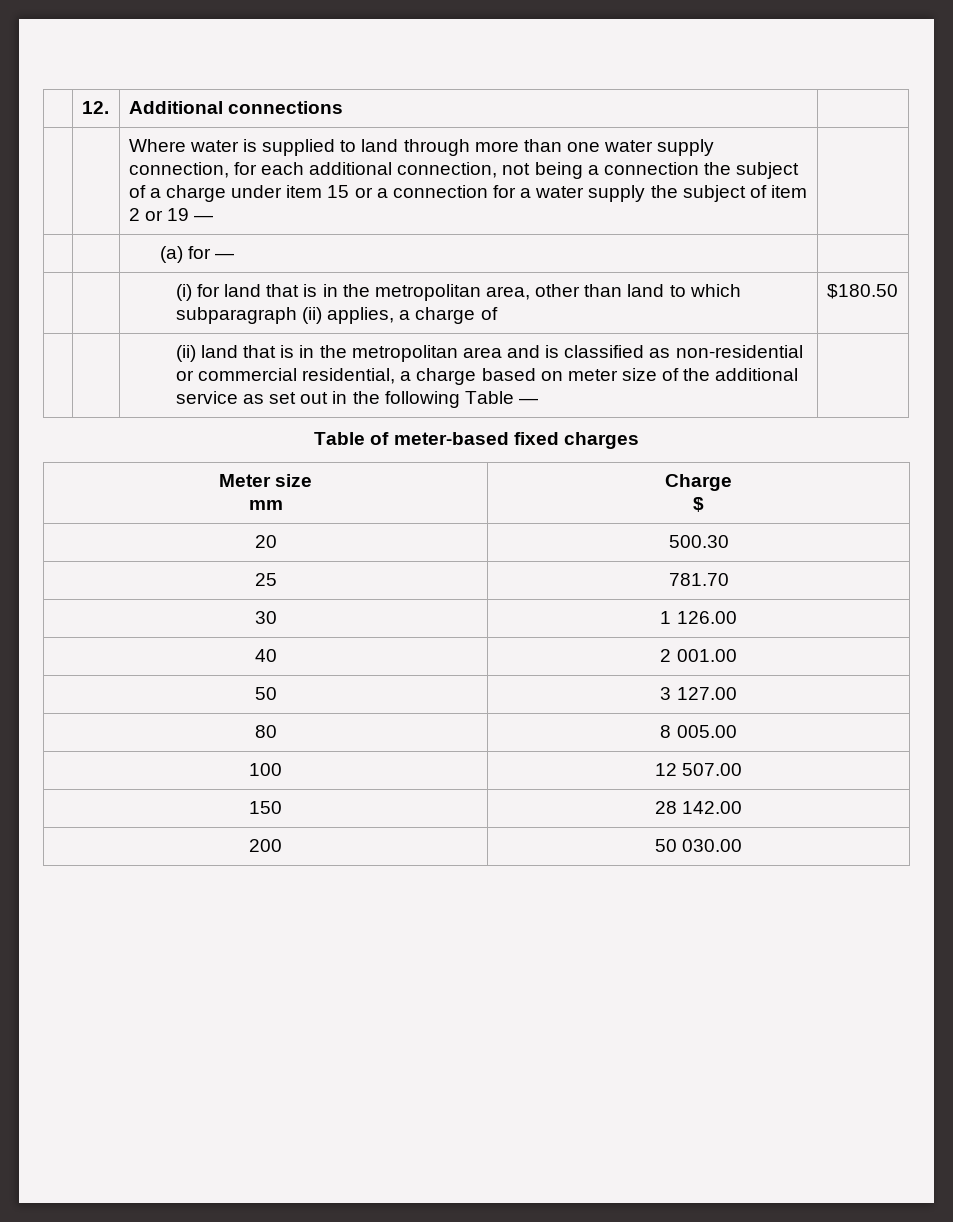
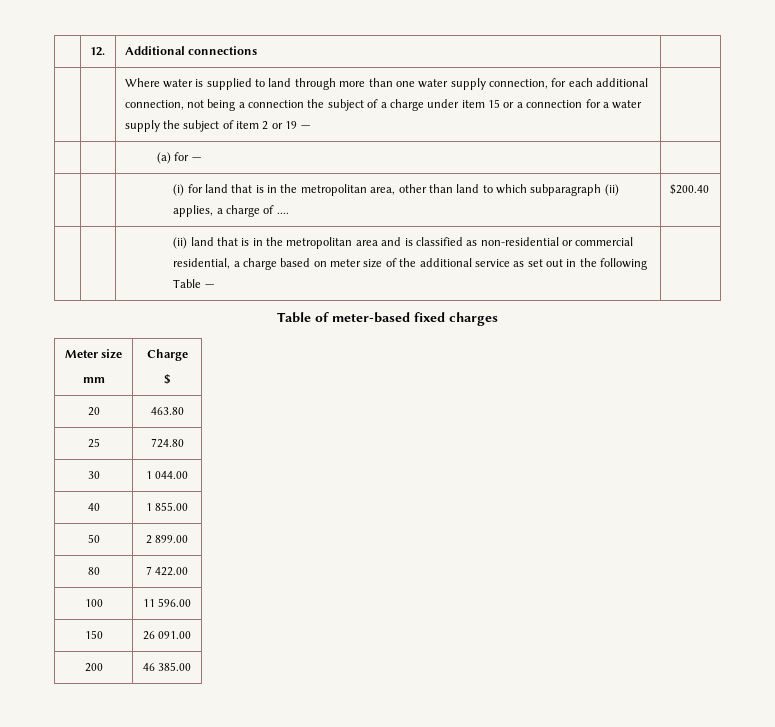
[826,284,898,299] | $180.50 -> [276,212,289,214] [669,184,709,195] .... | $200.40
[668,535,729,548] 500.30 -> [150,407,184,415] 463.80
[668,573,729,586] 781.70 -> [150,438,184,448] 724.80
[676,611,737,624] 126.00 -> [155,471,189,479] 044.00
[660,649,737,662] 2 001.00 -> [145,502,189,511] 1 855.00
[660,687,737,700] 3 127.00 -> [145,535,189,544] 2 899.00
[660,725,737,738] 8 005.00 -> [145,566,189,576] 7 422.00
[654,763,743,776] 12 507.00 -> [142,598,192,607] 11 596.00
[654,801,743,814] 28 142.00 -> [142,631,192,640] 26 091.00
[654,839,743,852] 50 030.00 -> [142,662,192,671] 46 385.00

